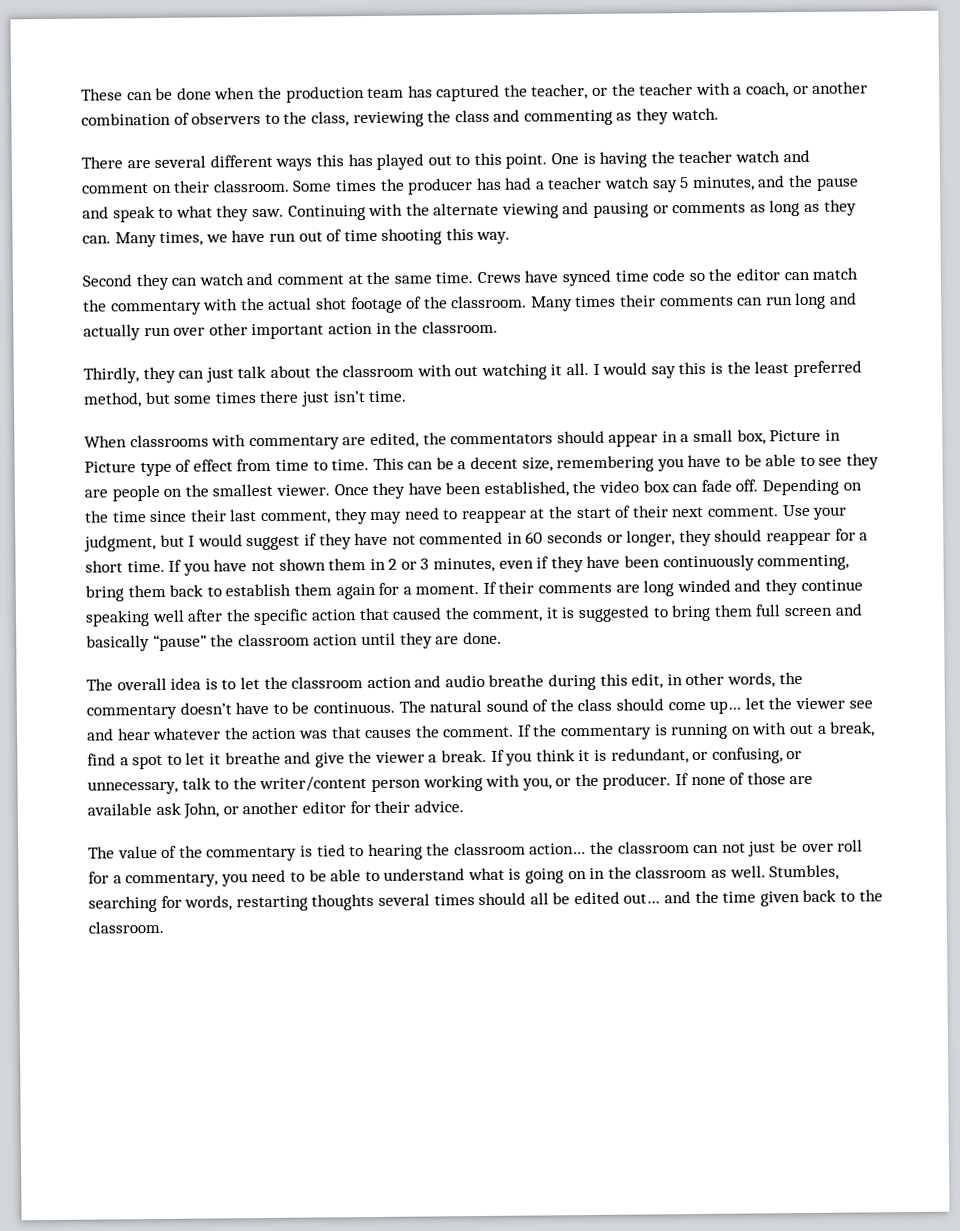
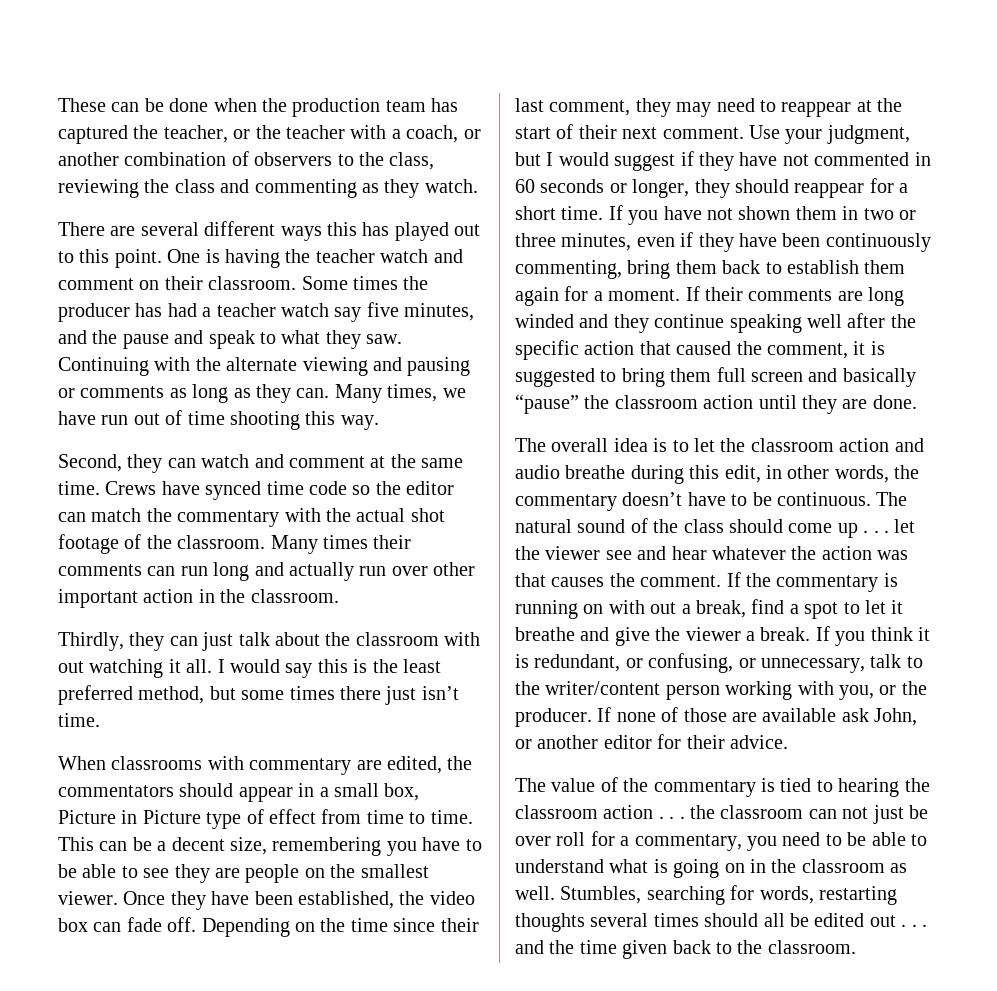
[679,177,690,189] 5 -> [366,302,399,317] five
[82,274,132,287] Second -> [58,454,122,472] Second,
[388,558,430,570] 2 or 3 -> [863,208,916,220] [515,233,556,247] two or three
[709,700,742,714] up… -> [837,523,889,538] up . . .
[529,843,587,855] action… -> [603,805,685,819] action . . .
[623,893,661,904] out… -> [869,915,927,927] out . . .

